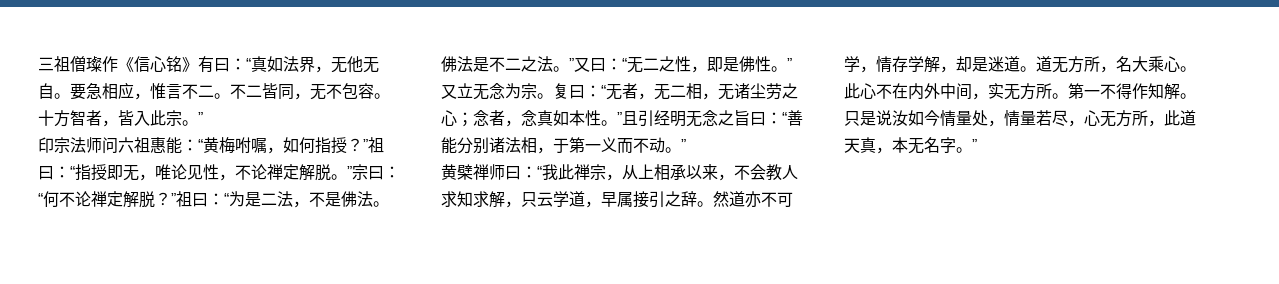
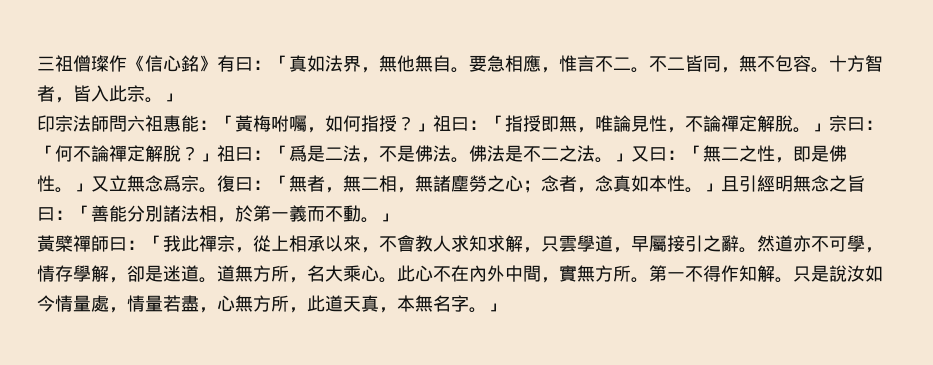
[166,56,182,72] 铭 -> [181,55,199,72] 銘
[246,58,251,70] “ -> [271,55,289,70] 「
[331,56,379,73] 无他无 -> [379,55,433,72] 無他無
[118,82,134,99] 应 -> [523,55,541,72] 應
[310,84,326,100] 无 -> [739,55,757,72] 無
[198,112,203,124] ” -> [163,93,181,102] 」
[86,137,118,154] 师问 -> [91,115,127,132] 師問
[198,137,384,154] [38,164,400,181] [38,191,245,208] “黄梅咐嘱，如何指授？”祖曰：“指授即无，唯论见性，不论禅定解脱。”宗曰：“何不论禅定解脱？”祖曰：“为 -> [217,115,883,133] [37,145,307,162] 「黃梅咐囑，如何指授？」祖曰：「指授即無，唯論見性，不論禪定解脫。」宗曰：「何不論禪定解脫？」祖曰：「爲
[569,57,643,73] ”又曰：“无 -> [613,145,721,162] 」又曰：「無
[787,58,792,70] [441,83,782,100] ”又立无念为宗。复曰：“无者，无二相，无诸尘劳 -> [73,175,487,193] 」又立無念爲宗。復曰：「無者，無二相，無諸塵勞
[617,110,803,127] [441,137,686,154] [441,164,798,181] [441,191,793,208] [844,56,972,73] ”且引经明无念之旨曰：“善能分别诸法相，于第一义而不动。” // 黄檗禅师曰：“我此禅宗，从上相承以来，不会教人求知求解，只云学道，早属接引之辞。然道亦不可学，情存学解，却 -> [703,175,865,192] [37,205,397,223] [37,235,883,253] [37,265,145,283] 」且引經明無念之旨曰：「善能分別諸法相，於第一義而不動。」 // 黃檗禪師曰：「我此禪宗，從上相承以來，不會教人求知求解，只雲學道，早屬接引之辭。然道亦不可學，情存學解，卻
[1052,57,1068,73] 无 -> [235,265,253,282] 無
[908,83,1020,100] 内外中间，实无 -> [469,265,595,283] 內外中間，實無
[876,110,892,126] 说 -> [829,265,847,282] 說
[972,110,988,126] 处 -> [91,295,109,312] 處
[1052,110,1116,127] 尽，心无 -> [181,295,253,313] 盡，心無
[908,137,977,154] 无名字。” -> [415,295,505,313] 無名字。」

